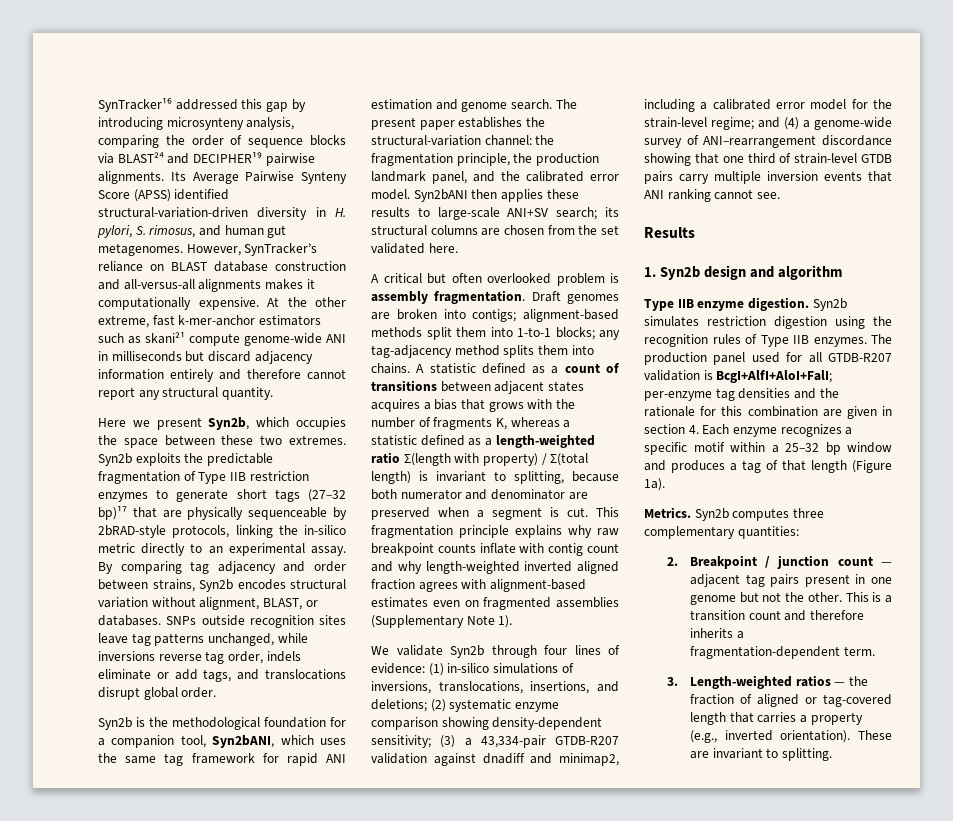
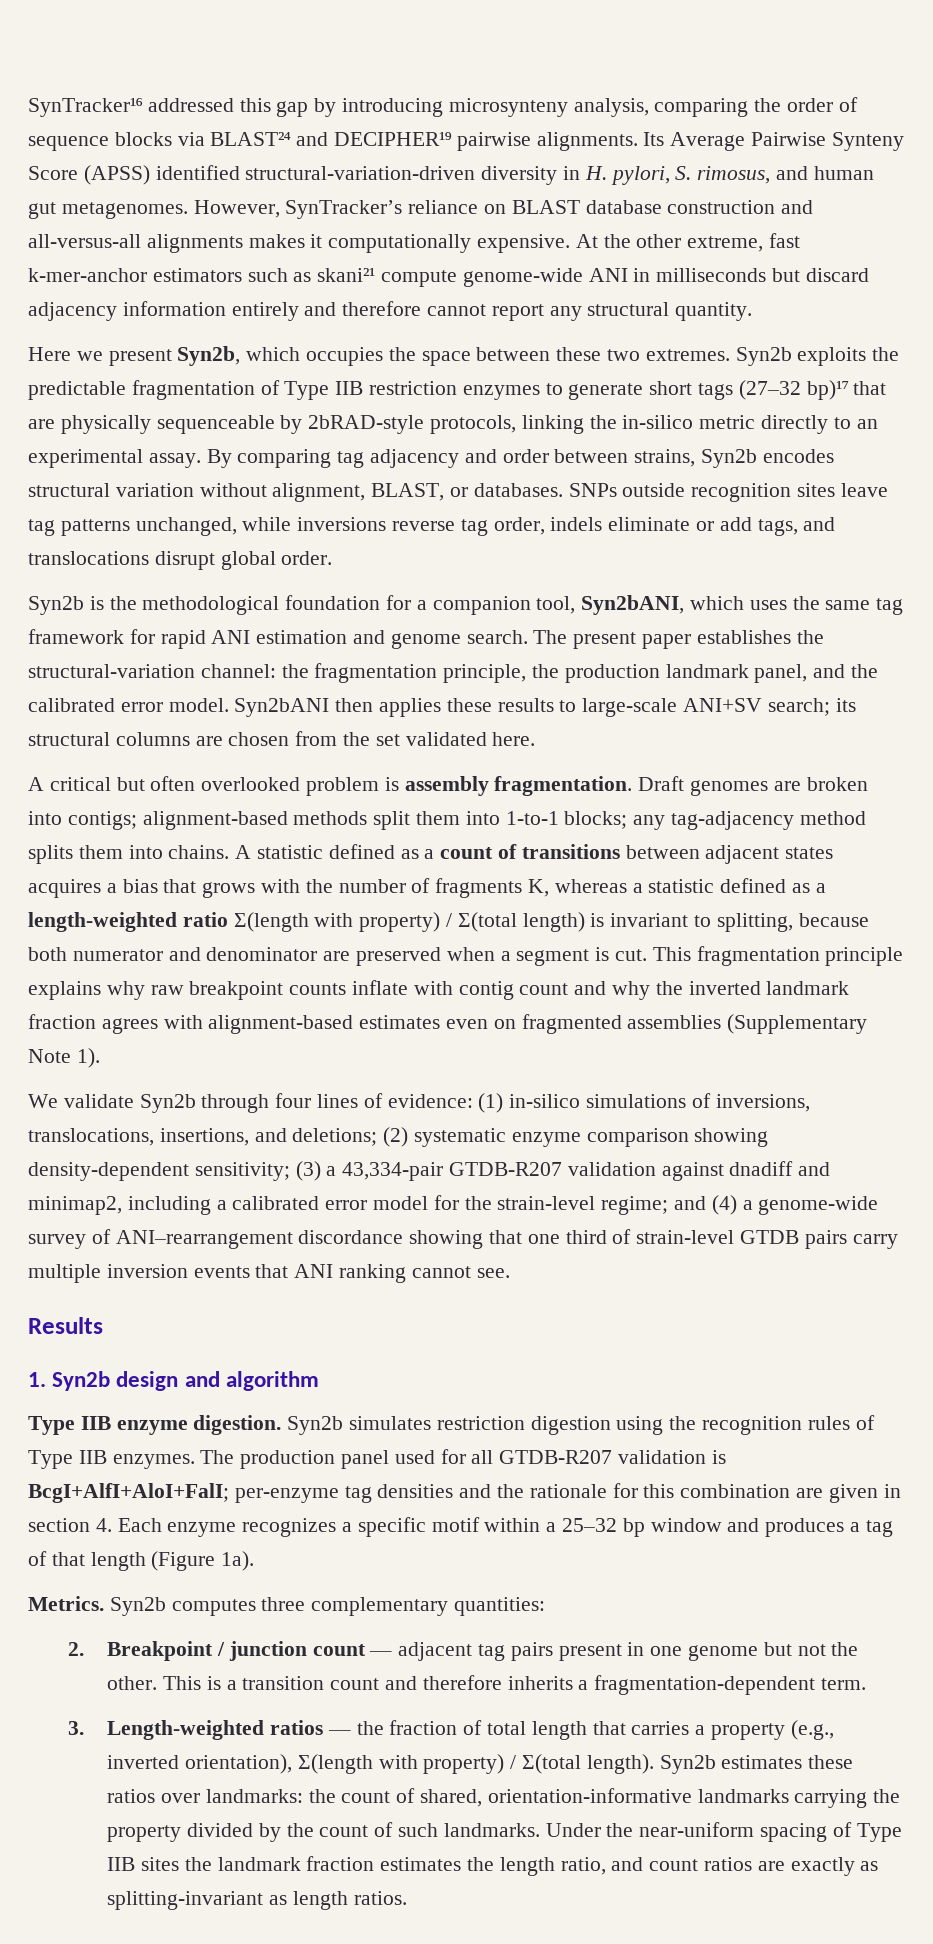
[425,561,619,574] length-weighted inverted aligned -> [655,981,850,995] the inverted landmark
[756,694,892,707] aligned or tag-covered -> [486,1721,526,1735] total
[780,730,892,743] [689,748,832,761] orientation). These are invariant to splitting. -> [184,1754,854,1774] [107,1788,901,1808] [107,1822,902,1842] [107,1856,879,1876] [107,1891,407,1910] orientation), Σ(length with property) / Σ(total length). Syn2b estimates these ratios over landmarks: the count of shared, orientation-informative landmarks carrying the property divided by the count of such landmarks. Under the near-uniform spacing of Type IIB sites the landmark fraction estimates the length ratio, and count ratios are exactly as splitting-invariant as length ratios.

